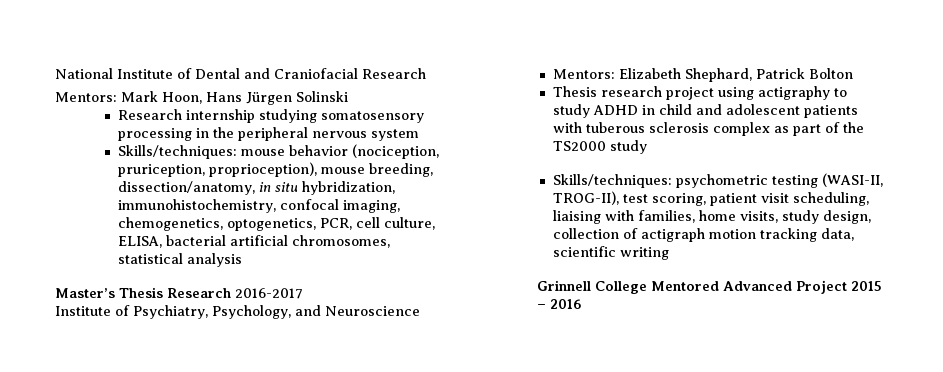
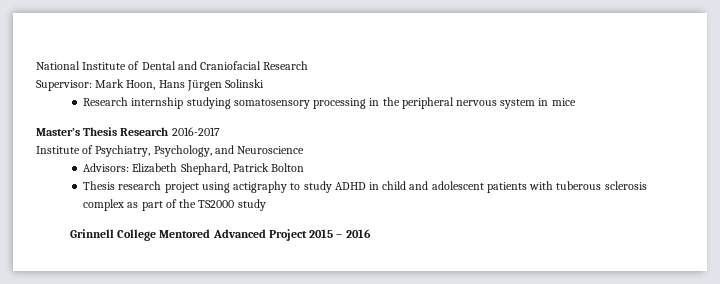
[55,92,117,102] Mentors: -> [36,80,92,91] Supervisor:
[118,144,440,159] [118,162,434,177] [118,181,396,195] [118,199,401,213] [118,217,436,231] [118,235,391,248] [118,253,243,267] // Skills/techniques: mouse behavior (nociception, pruriception, proprioception), mouse breeding, dissection/anatomy, in situ hybridization, immunohistochemistry, confocal imaging, chemogenetics, optogenetics, PCR, cell culture, ELISA, bacterial artificial chromosomes, statistical analysis -> [538,98,576,106] in mice
[553,69,616,79] Mentors: -> [83,163,130,172] Advisors:
[553,173,884,188] [553,191,870,206] [553,210,872,224] [553,228,855,242] [553,246,670,260] // Skills/techniques: psychometric testing (WASI-II, TROG-II), test scoring, patient visit scheduling, liaising with families, home visits, study design, collection of actigraph motion tracking data, scientific writing -> (266, 205) none

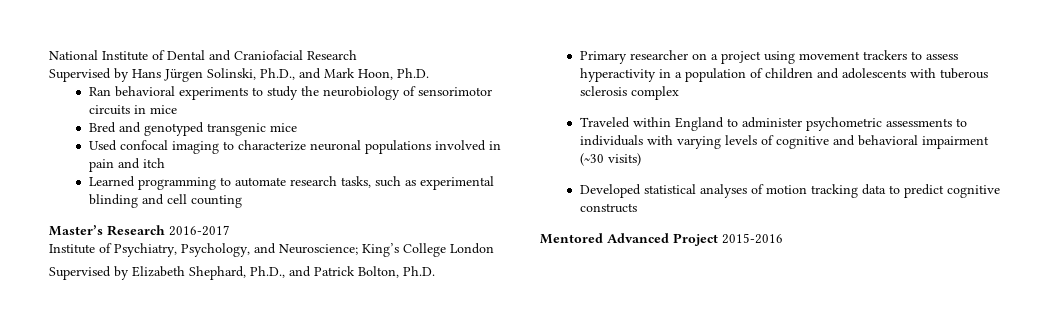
[36,79,265,91] [83,97,576,109] Supervisor: Mark Hoon, Hans Jürgen Solinski // Research internship studying somatosensory processing in the peripheral nervous system in mice -> [49,68,429,82] [88,86,492,100] [88,105,177,115] [88,122,297,136] [88,140,501,154] [88,158,165,172] [88,176,494,190] [88,194,242,208] Supervised by Hans Jürgen Solinski, Ph.D., and Mark Hoon, Ph.D. // Ran behavioral experiments to study the neurobiology of sensorimotor circuits in mice // Bred and genotyped transgenic mice // Used confocal imaging to characterize neuronal populations involved in pain and itch // Learned programming to automate research tasks, such as experimental blinding and cell counting
[83,127,118,136] Thesis -> (103, 230) none
[237,146,305,154] [83,163,305,175] [83,181,647,193] [83,199,266,211] [69,229,371,241] Neuroscience // Advisors: Elizabeth Shephard, Patrick Bolton // Thesis research project using actigraphy to study ADHD in child and adolescent patients with tuberous sclerosis complex as part of the TS2000 study // Grinnell College Mentored Advanced Project 2015 – 2016 -> [279,243,494,257] [49,266,435,280] [579,50,958,64] [579,68,988,82] [579,86,679,100] [579,117,967,131] [579,135,989,149] [579,153,641,166] [579,184,1000,198] [579,203,637,213] [540,233,783,246] Neuroscience; King’s College London // Supervised by Elizabeth Shephard, Ph.D., and Patrick Bolton, Ph.D. // Primary researcher on a project using movement trackers to assess hyperactivity in a population of children and adolescents with tuberous sclerosis complex // Traveled within England to administer psychometric assessments to individuals with varying levels of cognitive and behavioral impairment (~30 visits) // Developed statistical analyses of motion tracking data to predict cognitive constructs // Mentored Advanced Project 2015-2016

